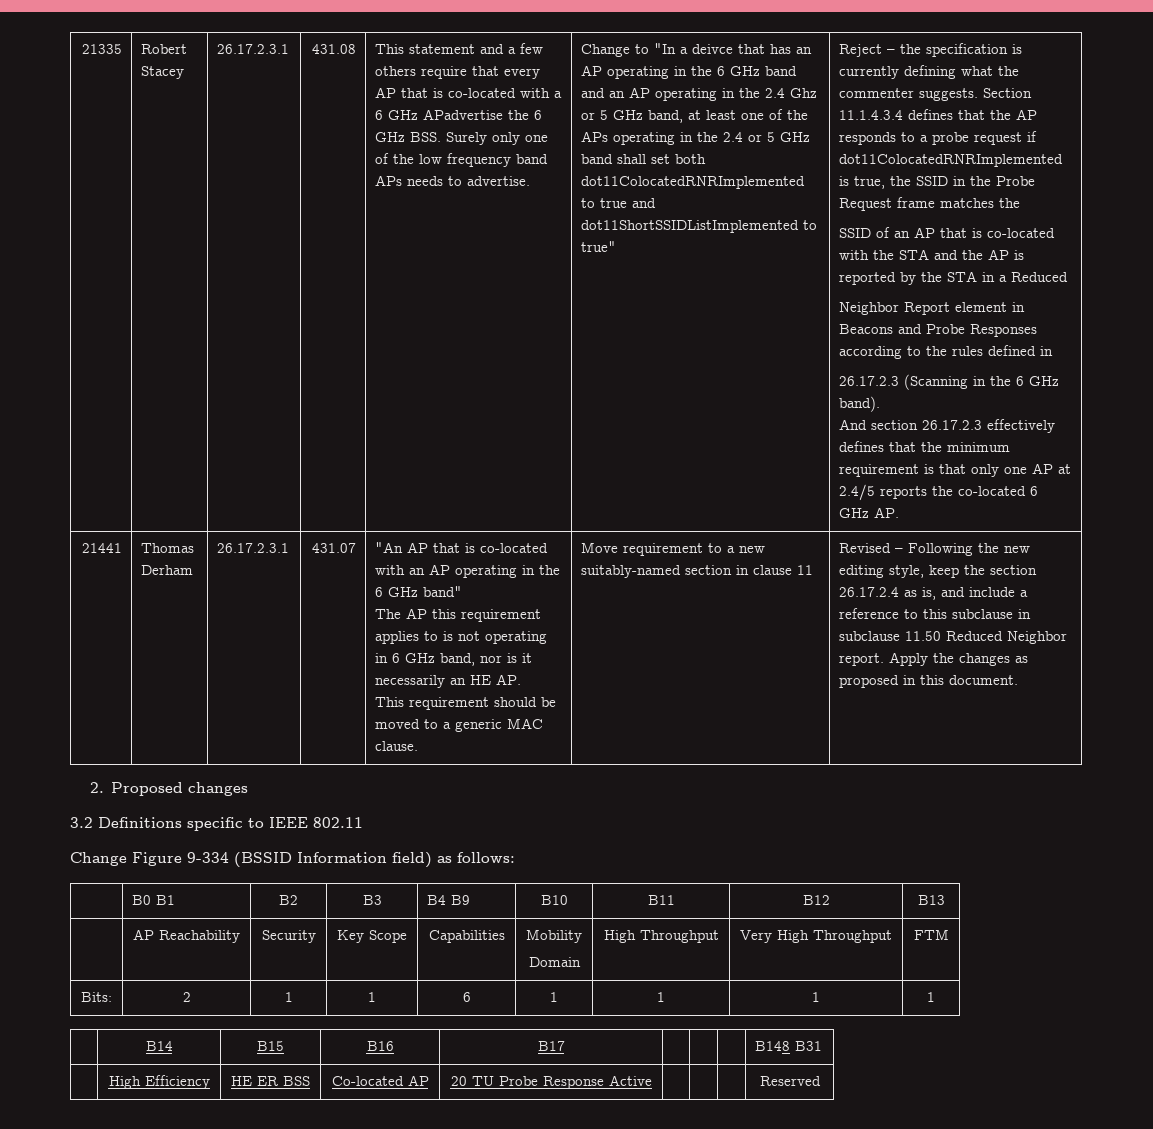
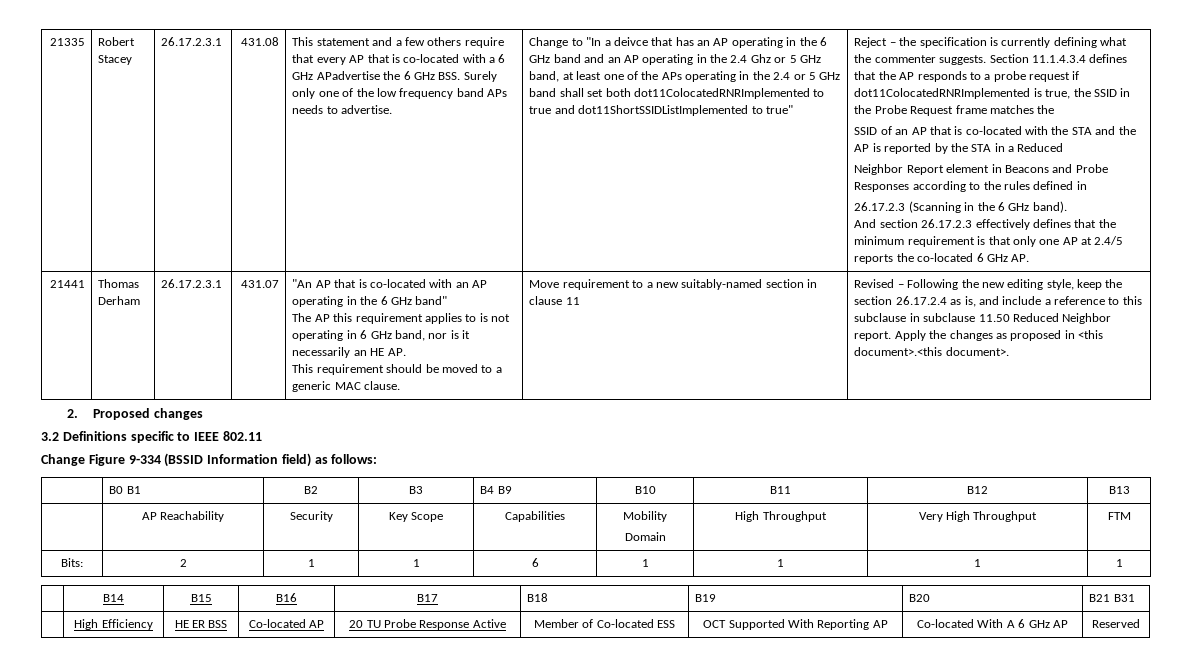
[920,675,1019,685] this document. -> [1078,330,1104,339] [854,347,1009,356] <this document>.<this document>.
[755,1041,791,1051] | | | B148 -> [527,593,549,602] [695,594,717,602] [909,594,931,602] [1089,594,1111,602] B18 | B19 | B20 | B21
(652, 1080) | | -> [533,619,676,628] [703,619,888,630] [917,619,1068,628] Member of Co-located ESS | OCT Supported With Reporting AP | Co-located With A 6 GHz AP

